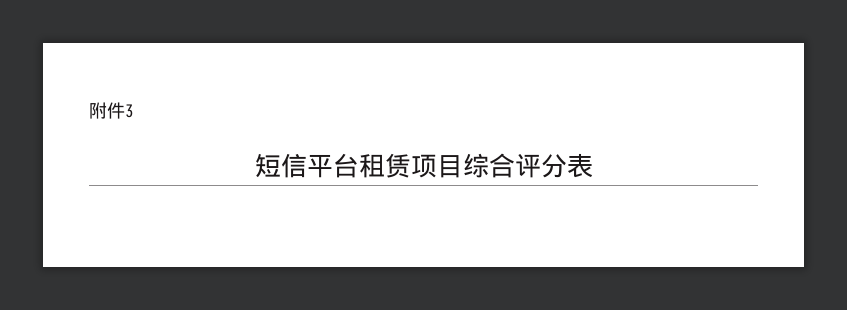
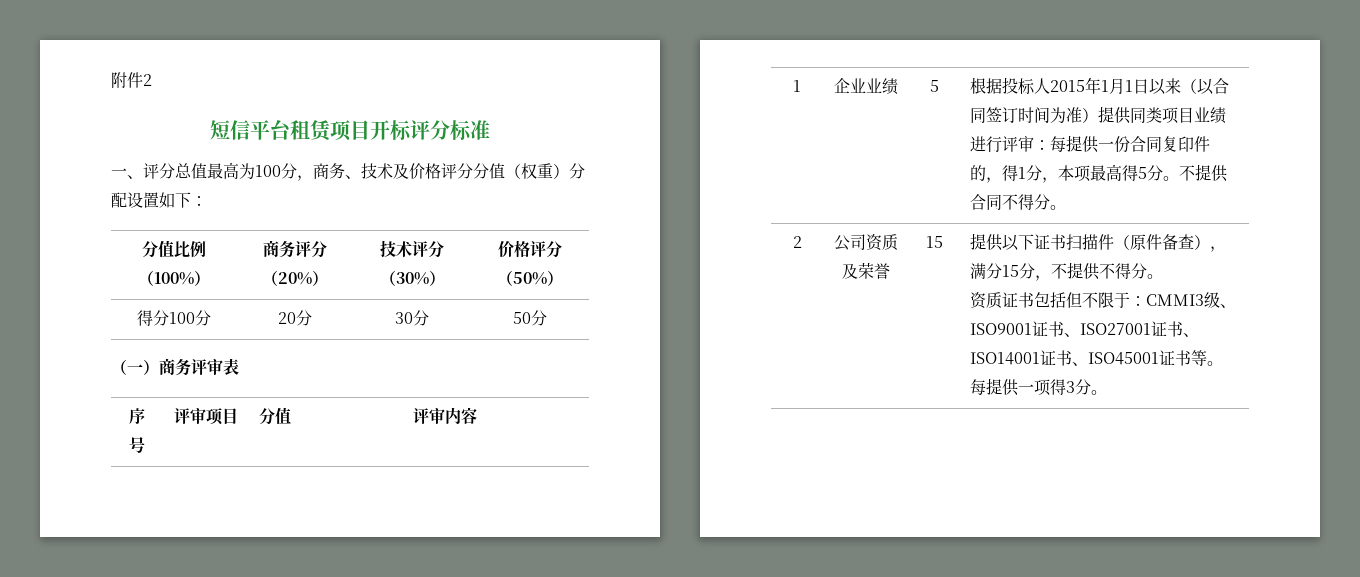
[125,104,133,118] 3 -> [143,74,152,86] 2
[462,153,593,178] 综合评分表 -> [370,120,490,141] [111,162,585,181] [111,192,207,208] [141,240,206,258] [137,270,210,286] [262,240,327,258] [261,270,328,286] [380,240,444,258] [379,270,445,286] [497,240,562,258] [496,270,563,286] [136,310,211,326] [277,310,312,326] [395,310,429,326] [512,310,547,326] [111,358,239,376] [129,408,145,424] [129,437,145,453] [173,408,238,425] [258,407,291,425] [412,407,477,424] [793,80,801,92] [833,78,898,95] [930,80,939,92] [970,77,1230,95] [970,106,1227,124] [970,135,1211,153] [970,164,1229,183] [970,194,1067,210] [792,236,802,248] [833,234,898,251] [841,262,890,279] [926,236,943,248] [970,233,1227,252] [970,262,1164,281] [970,292,1237,309] [970,321,1200,337] [970,350,1224,366] [970,378,1108,396] 开标评分标准 // 一、评分总值最高为100分，商务、技术及价格评分分值（权重）分配设置如下： // 分值比例（100%） | 商务评分（20%） | 技术评分（30%） | 价格评分（50%） // 得分100分 | 20分 | 30分 | 50分 // （一）商务评审表 // 序号 | 评审项目 | 分值 | 评审内容 // 1 | 企业业绩 | 5 | 根据投标人2015年1月1日以来（以合同签订时间为准）提供同类项目业绩进行评审：每提供一份合同复印件的，得1分，本项最高得5分。不提供合同不得分。 // 2 | 公司资质及荣誉 | 15 | 提供以下证书扫描件（原件备查），满分15分，不提供不得分。 // 资质证书包括但不限于：CMMI3级、ISO9001证书、ISO27001证书、ISO14001证书、ISO45001证书等。每提供一项得3分。

